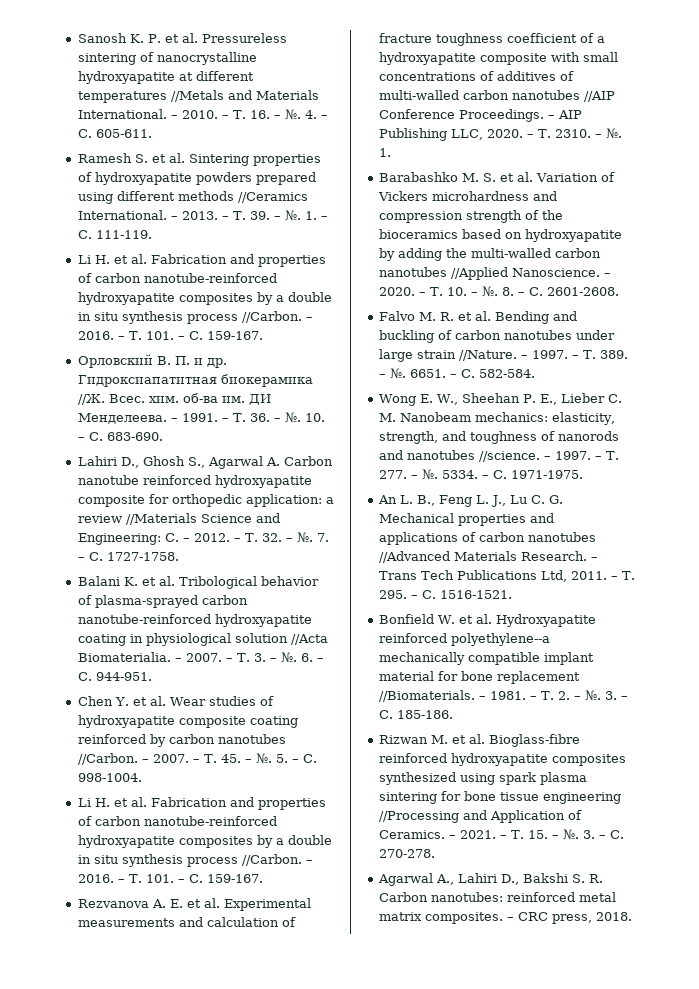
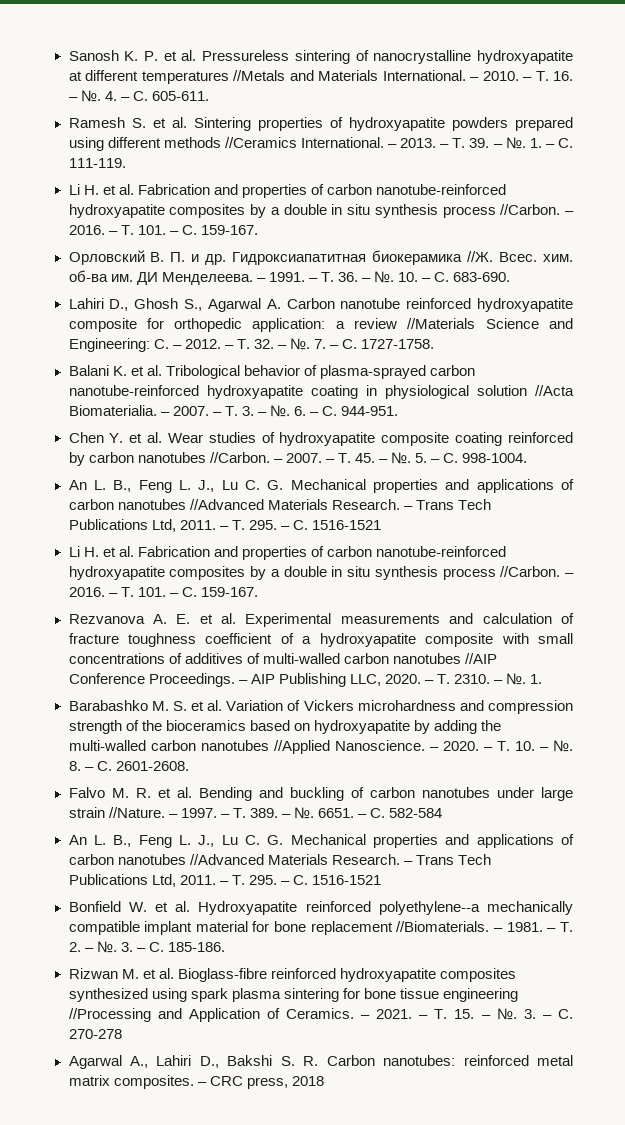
(142, 777) none -> [68,479,575,493] [68,499,491,510] [68,519,381,532] // An L. B., Feng L. J., Lu C. G. Mechanical properties and applications of carbon nanotubes //Advanced Materials Research. – Trans Tech Publications Ltd, 2011. – Т. 295. – С. 1516-1521
[478,369,535,378] [378,393,622,406] [378,412,615,425] [378,431,619,444] [378,450,619,462] [378,469,583,480] 582-584. // Wong E. W., Sheehan P. E., Lieber C. M. Nanobeam mechanics: elasticity, strength, and toughness of nanorods and nanotubes //science. – 1997. – Т. 277. – №. 5334. – С. 1971-1975. -> [389,808,443,818] 582-584
[439,590,512,599] 1516-1521. -> [311,875,381,885] 1516-1521
[378,849,435,858] 270-278. -> [68,1029,122,1039] 270-278
[595,912,632,921] 2018. -> [291,1076,324,1086] 2018

